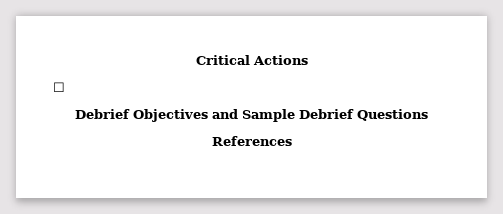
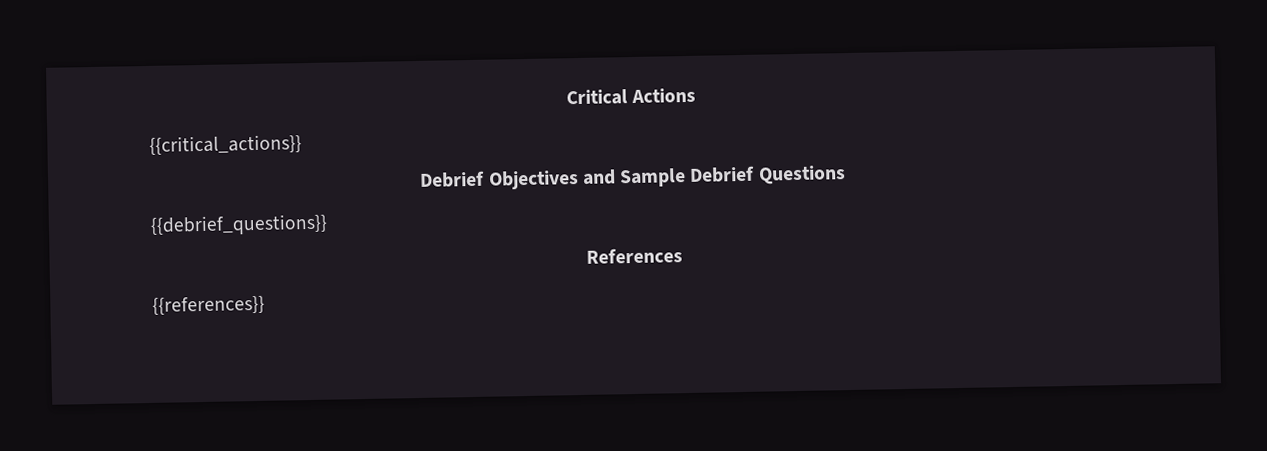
[53,82,65,92] ☐ -> [149,134,302,155] {{critical_actions}}
(428, 115) none -> [150,213,328,236] // {{debrief_questions}}
(292, 141) none -> [152,295,265,315] // {{references}}

